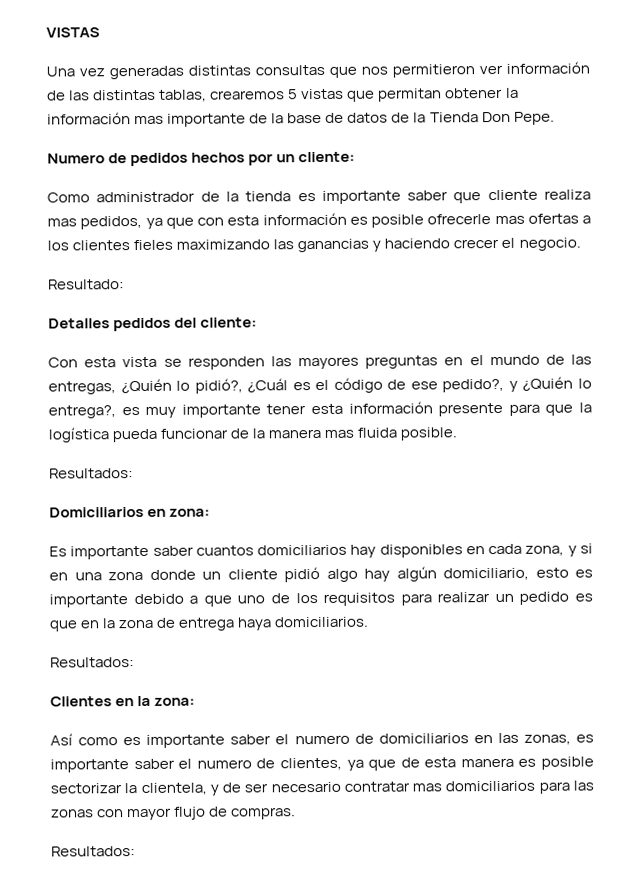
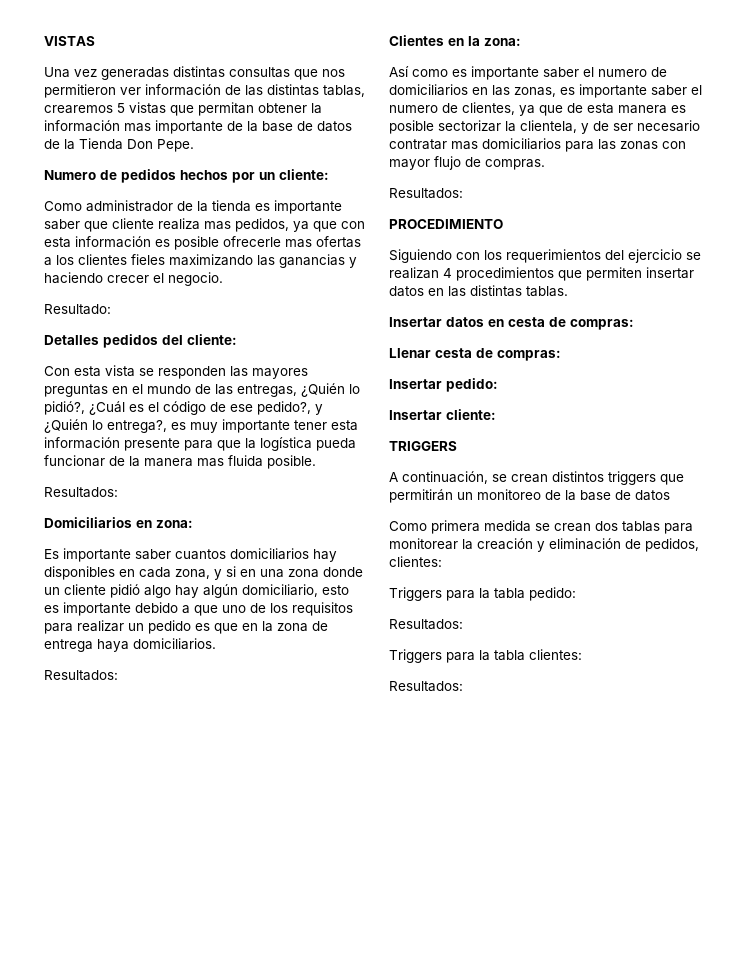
(135, 851) none -> [389,219,503,229] [389,249,701,263] [389,267,694,281] [389,285,568,297] [389,317,634,330] [389,348,561,361] [389,378,498,392] [389,409,496,420] [389,441,457,451] [389,471,684,485] [389,489,670,503] [389,520,693,534] [389,538,699,552] [389,556,442,567] [389,587,576,601] [389,619,463,630] [389,649,582,663] [389,681,463,692] // PROCEDIMIENTO // Siguiendo con los requerimientos del ejercicio se realizan 4 procedimientos que permiten insertar datos en las distintas tablas. // Insertar datos en cesta de compras: // Llenar cesta de compras: // Insertar pedido: // Insertar cliente: // TRIGGERS // A continuación, se crean distintos triggers que permitirán un monitoreo de la base de datos // Como primera medida se crean dos tablas para monitorear la creación y eliminación de pedidos, clientes: // Triggers para la tabla pedido: // Resultados: // Triggers para la tabla clientes: // Resultados:

